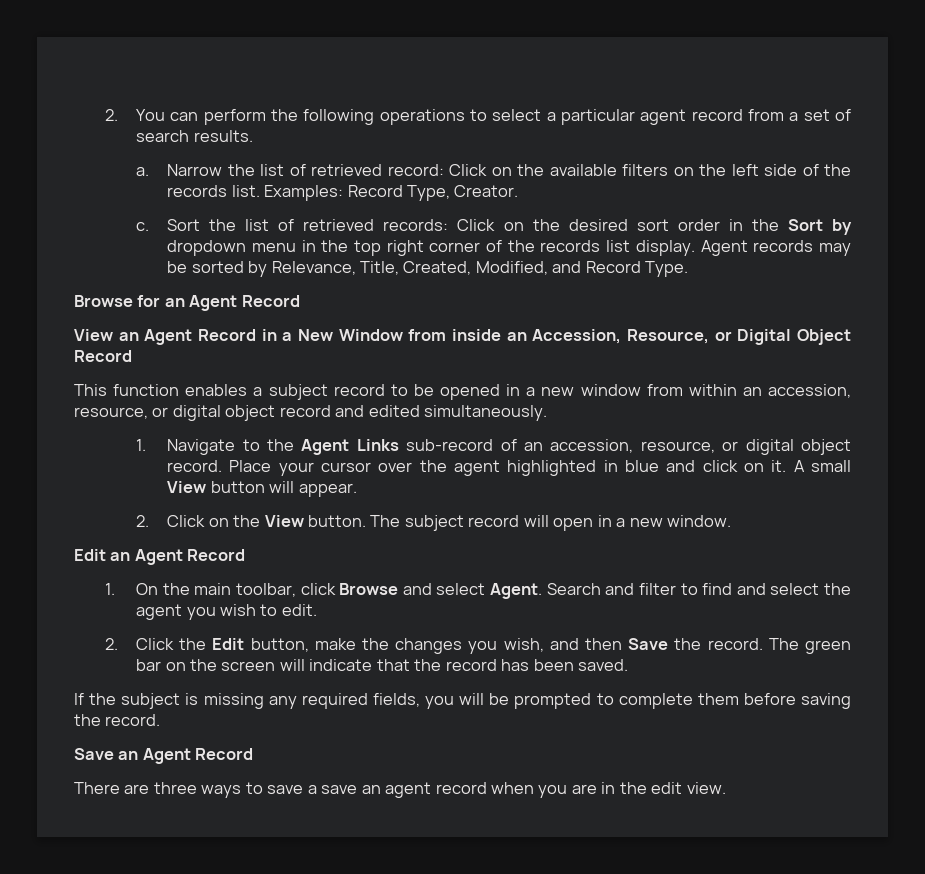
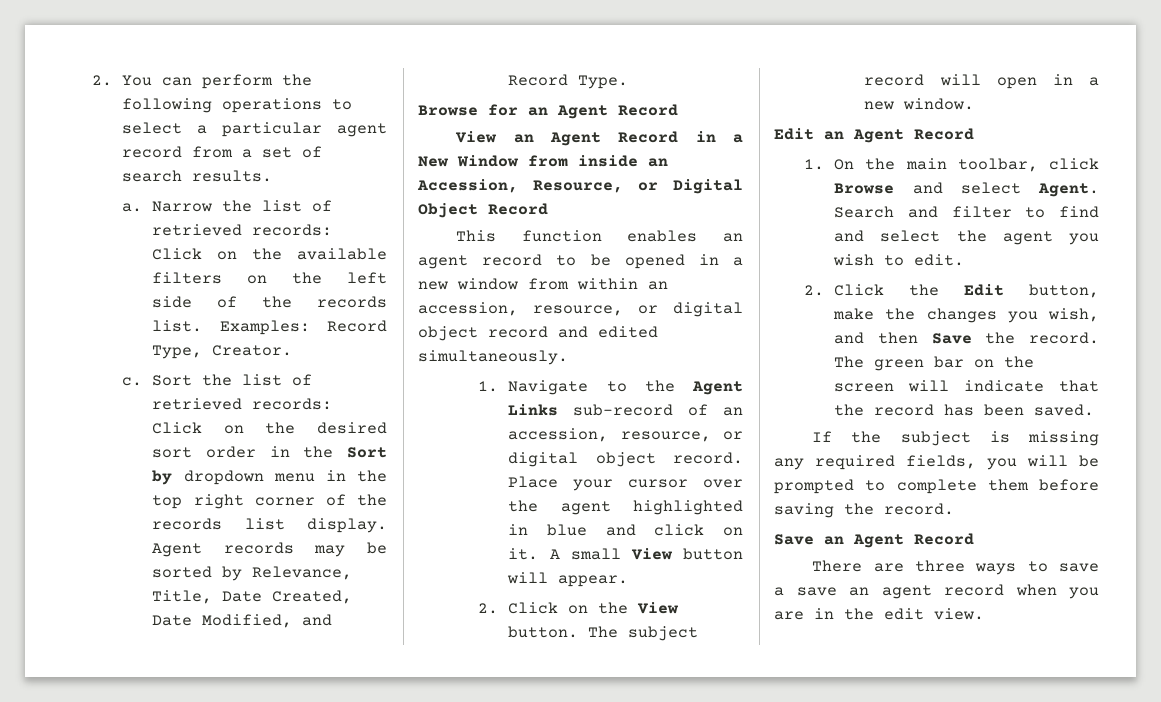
[387,164,444,176] record: -> [252,224,333,236] records:
[403,261,472,275] Created, -> [222,590,353,604] [152,615,193,626] Date Created, Date
[253,384,328,400] a subject -> [723,233,743,242] [418,255,468,269] an agent

